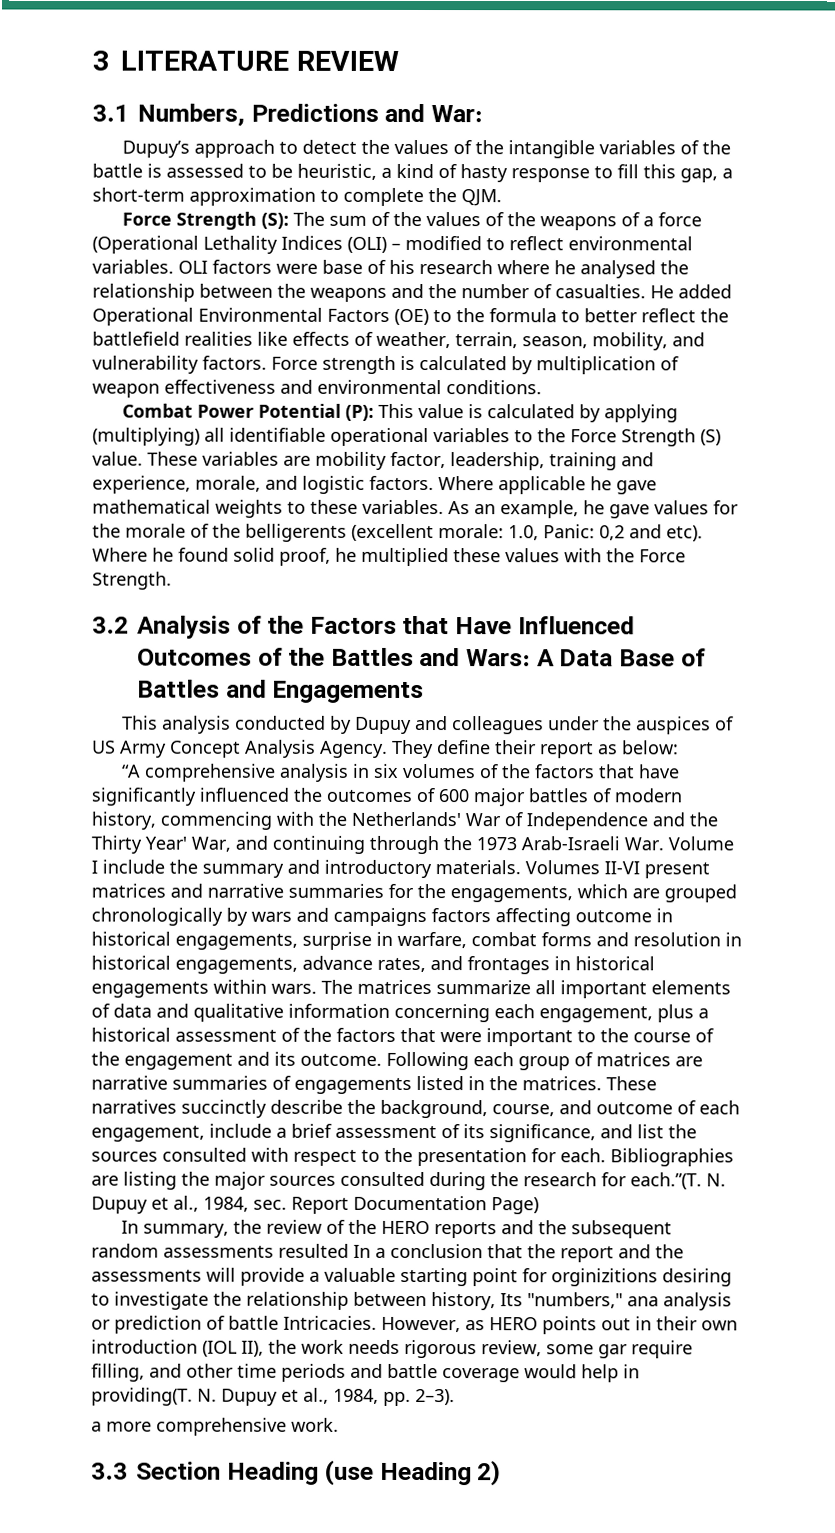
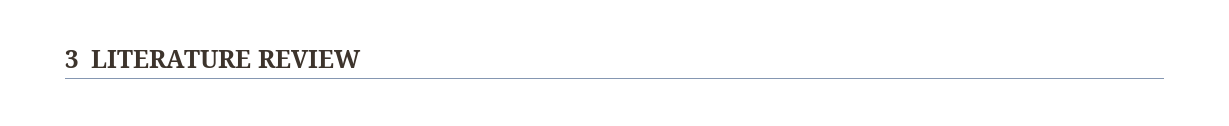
[92,103,483,127] [122,139,732,159] [92,163,733,183] [92,187,502,207] [122,211,703,231] [92,235,693,254] [92,259,689,279] [92,283,732,302] [92,307,729,326] [92,331,705,351] [92,355,679,375] [92,379,542,398] [122,403,679,423] [92,427,721,447] [92,451,654,471] [92,475,657,495] [92,499,739,519] [92,523,703,542] [92,547,686,567] [92,571,172,590] [92,615,635,639] [137,647,706,667] [137,679,425,704] [122,715,735,735] [92,739,679,759] [121,763,681,782] [91,787,682,807] [91,811,718,831] [91,835,734,855] [91,859,710,879] [91,883,737,903] [91,907,673,927] [91,931,742,950] [91,955,655,975] [91,979,731,999] [91,1003,709,1023] [91,1027,714,1047] [91,1051,703,1071] [91,1075,657,1094] [91,1099,740,1119] [91,1123,697,1143] [91,1147,734,1167] [91,1171,726,1191] [91,1195,539,1215] [121,1219,673,1239] [91,1243,684,1263] [91,1267,732,1287] [91,1291,732,1311] [91,1315,738,1335] [91,1339,693,1359] [91,1363,640,1383] [91,1387,455,1406] [91,1417,339,1436] [91,1459,502,1487] // 3.1 Numbers, Predictions and War: // Dupuy’s approach to detect the values of the intangible variables of the battle is assessed to be heuristic, a kind of hasty response to fill this gap, a short-term approximation to complete the QJM. // Force Strength (S): The sum of the values of the weapons of a force (Operational Lethality Indices (OLI) – modified to reflect environmental variables. OLI factors were base of his research where he analysed the relationship between the weapons and the number of casualties. He added Operational Environmental Factors (OE) to the formula to better reflect the battlefield realities like effects of weather, terrain, season, mobility, and vulnerability factors. Force strength is calculated by multiplication of weapon effectiveness and environmental conditions. // Combat Power Potential (P): This value is calculated by applying (multiplying) all identifiable operational variables to the Force Strength (S) value. These variables are mobility factor, leadership, training and experience, morale, and logistic factors. Where applicable he gave mathematical weights to these variables. As an example, he gave values for the morale of the belligerents (excellent morale: 1.0, Panic: 0,2 and etc). Where he found solid proof, he multiplied these values with the Force Strength. // 3.2 Analysis of the Factors that Have Influenced Outcomes of the Battles and Wars: A Data Base of Battles and Engagements // This analysis conducted by Dupuy and colleagues under the auspices of US Army Concept Analysis Agency. They define their report as below: // “A comprehensive analysis in six volumes of the factors that have significantly influenced the outcomes of 600 major battles of modern history, commencing with the Netherlands' War of Independence and the Thirty Year' War, and continuing through the 1973 Arab-Israeli War. Volume I include the summary and introductory materials. Volumes II-VI present matrices and narrative summaries for the engagements, which are grouped chronologically by wars and campaigns factors affecting outcome in historical engagements, surprise in warfare, combat forms and resolution in historical engagements, advance rates, and frontages in historical engagements within wars. The matrices summarize all important elements of data and qualitative information concerning each engagement, plus a historical assessment of the factors that were important to the course of the engagement and its outcome. Following each group of matrices are narrative summaries of engagements listed in the matrices. These narratives succinctly describe the background, course, and outcome of each engagement, include a brief assessment of its significance, and list the sources consulted with respect to the presentation for each. Bibliographies are listing the major sources consulted during the research for each.”(T. N. Dupuy et al., 1984, sec. Report Documentation Page) // In summary, the review of the HERO reports and the subsequent random assessments resulted In a conclusion that the report and the assessments will provide a valuable starting point for orginizitions desiring to investigate the relationship between history, Its "numbers," ana analysis or prediction of battle Intricacies. However, as HERO points out in their own introduction (IOL II), the work needs rigorous review, some gar require filling, and other time periods and battle coverage would help in providing(T. N. Dupuy et al., 1984, pp. 2–3). // a more comprehensive work. // 3.3 Section Heading (use Heading 2) -> (362, 59) none

